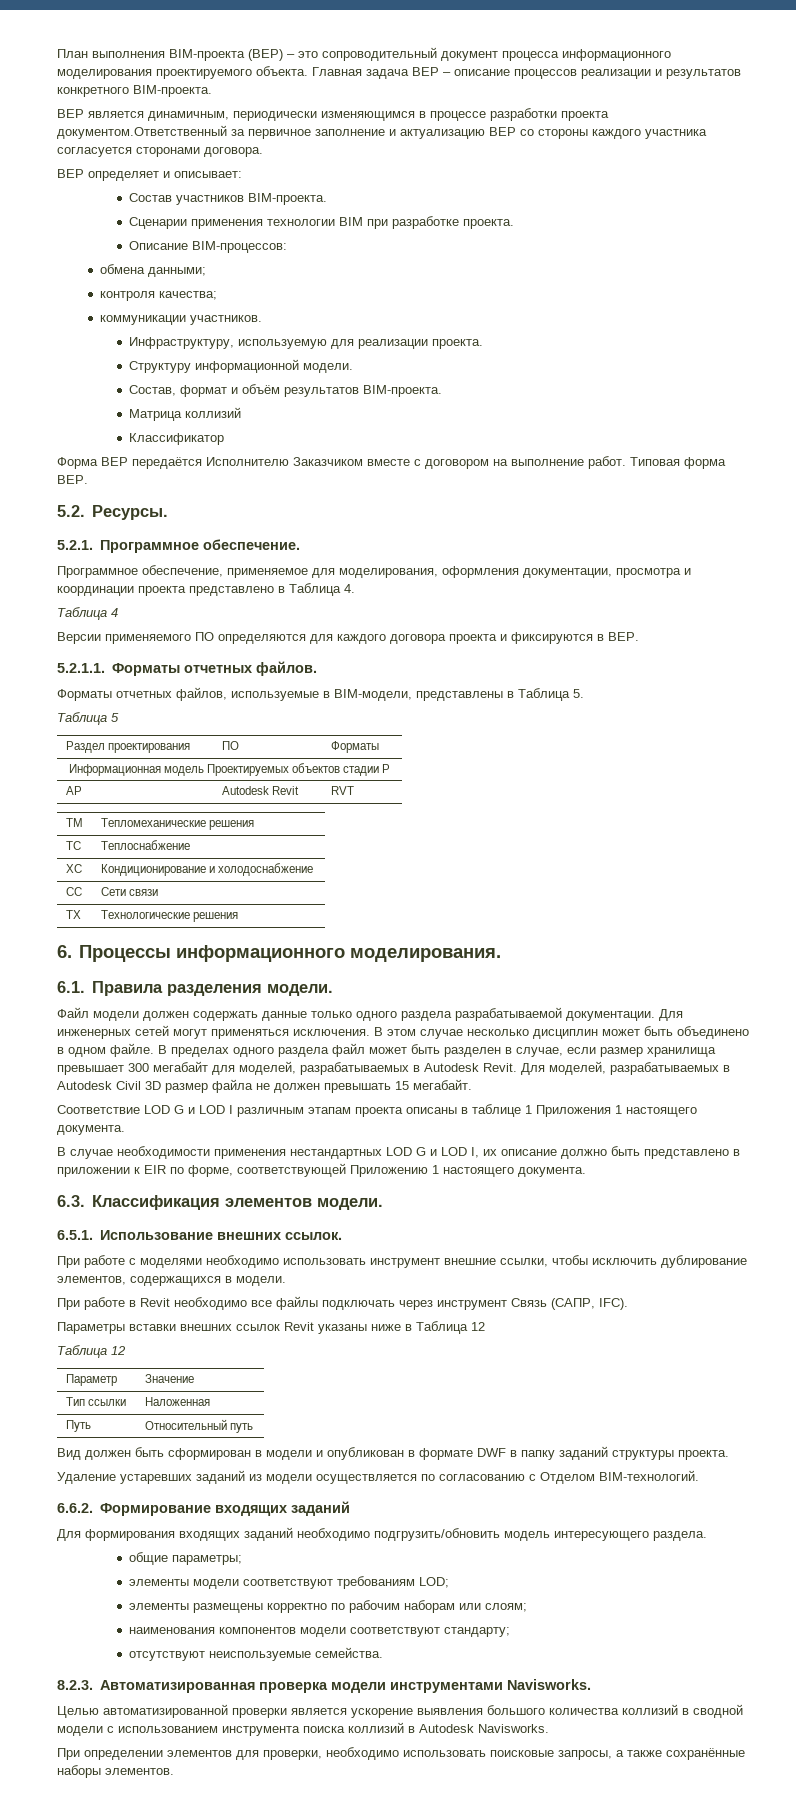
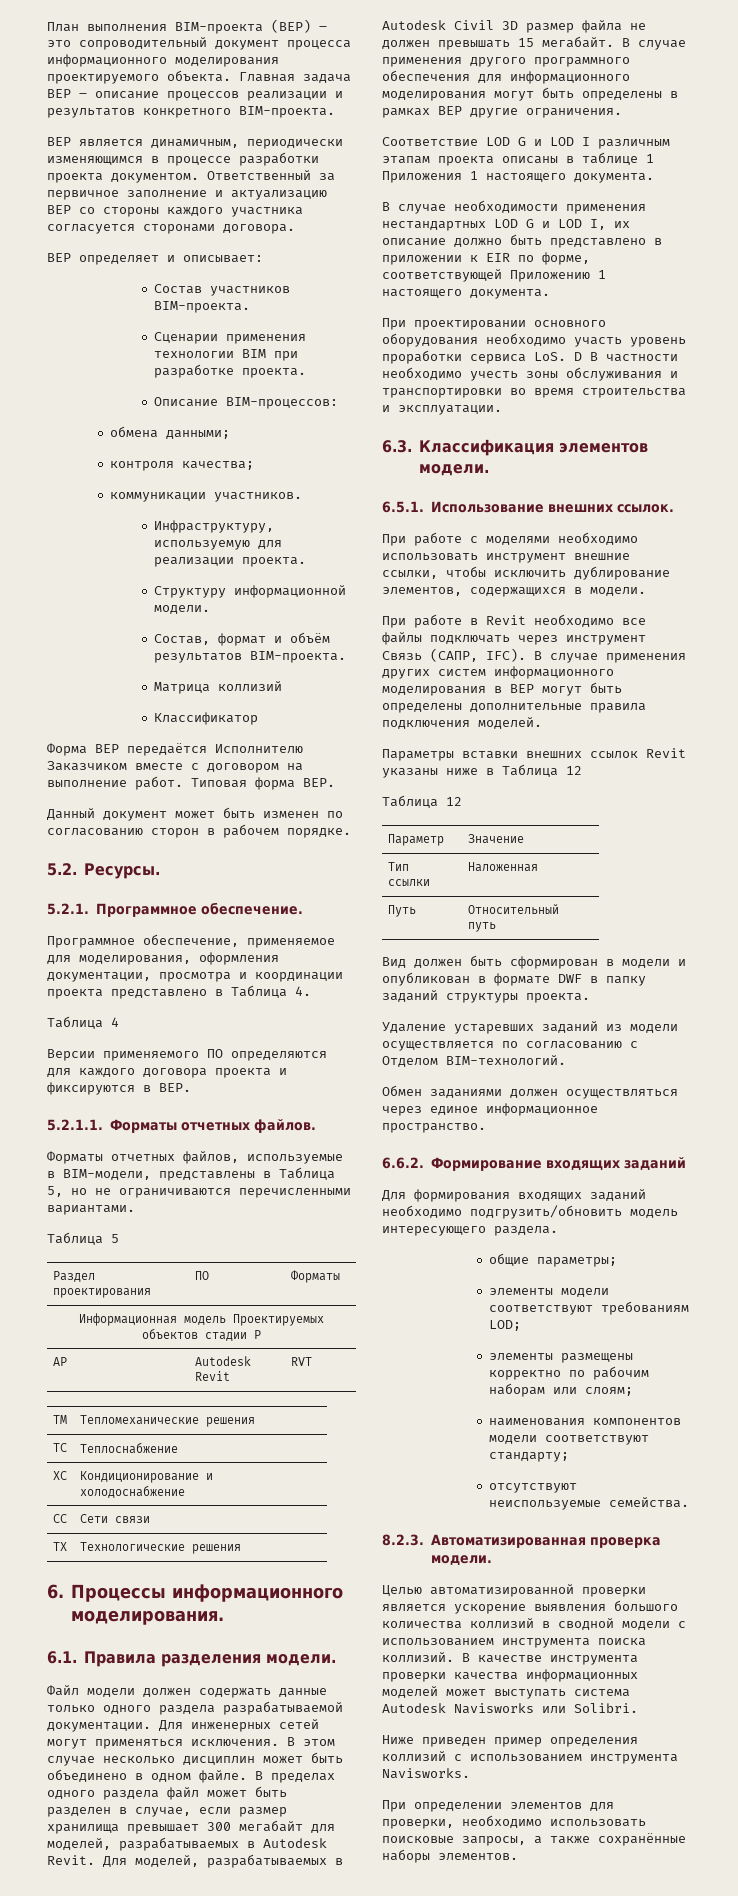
[57,125,227,139] документом.Ответственный -> [111,170,311,183] документом. Ответственный
(88, 479) none -> [47,807,343,821] [47,824,351,838] // Данный документ может быть изменен по согласованию сторон в рабочем порядке.
[573,689,584,698] 5. -> [47,1186,351,1198] [47,1205,135,1215] 5, но не ограничиваются перечисленными вариантами.
(472, 1084) none -> [622,38,686,50] [382,57,630,67] [382,70,630,84] [382,87,678,101] [382,106,622,118] В случае применения другого программного обеспечения для информационного моделирования могут быть определены в рамках BEP другие ограничения.
(586, 1172) none -> [382,318,606,330] [382,333,686,347] [382,350,678,364] [382,367,678,381] [382,388,686,398] [382,405,502,415] // При проектировании основного оборудования необходимо участь уровень проработки сервиса LoS. D В частности необходимо учесть зоны обслуживания и транспортировки во время строительства и эксплуатации.
(628, 1304) none -> [534,651,686,663] [382,666,614,679] [382,682,622,696] [382,703,646,713] [382,717,542,729] В случае применения других систем информационного моделирования в BEP могут быть определены дополнительные правила подключения моделей.
(699, 1475) none -> [382,1085,678,1099] [382,1103,598,1116] [382,1123,486,1133] // Обмен заданиями должен осуществляться через единое информационное пространство.
[330,1679,591,1693] модели инструментами Navisworks. -> [430,1555,492,1565] модели.
[348,1722,474,1733] коллизий в Autodesk -> [382,1652,638,1665] [382,1669,638,1682] [382,1686,630,1699] [382,1703,638,1714] [382,1735,638,1747] [382,1751,678,1764] коллизий. В качестве инструмента проверки качества информационных моделей может выступать система Autodesk Navisworks или Solibri. // Ниже приведен пример определения коллизий с использованием инструмента

